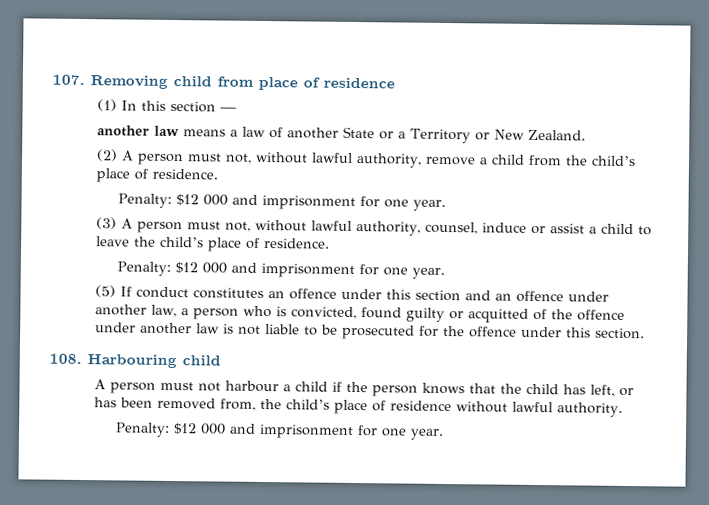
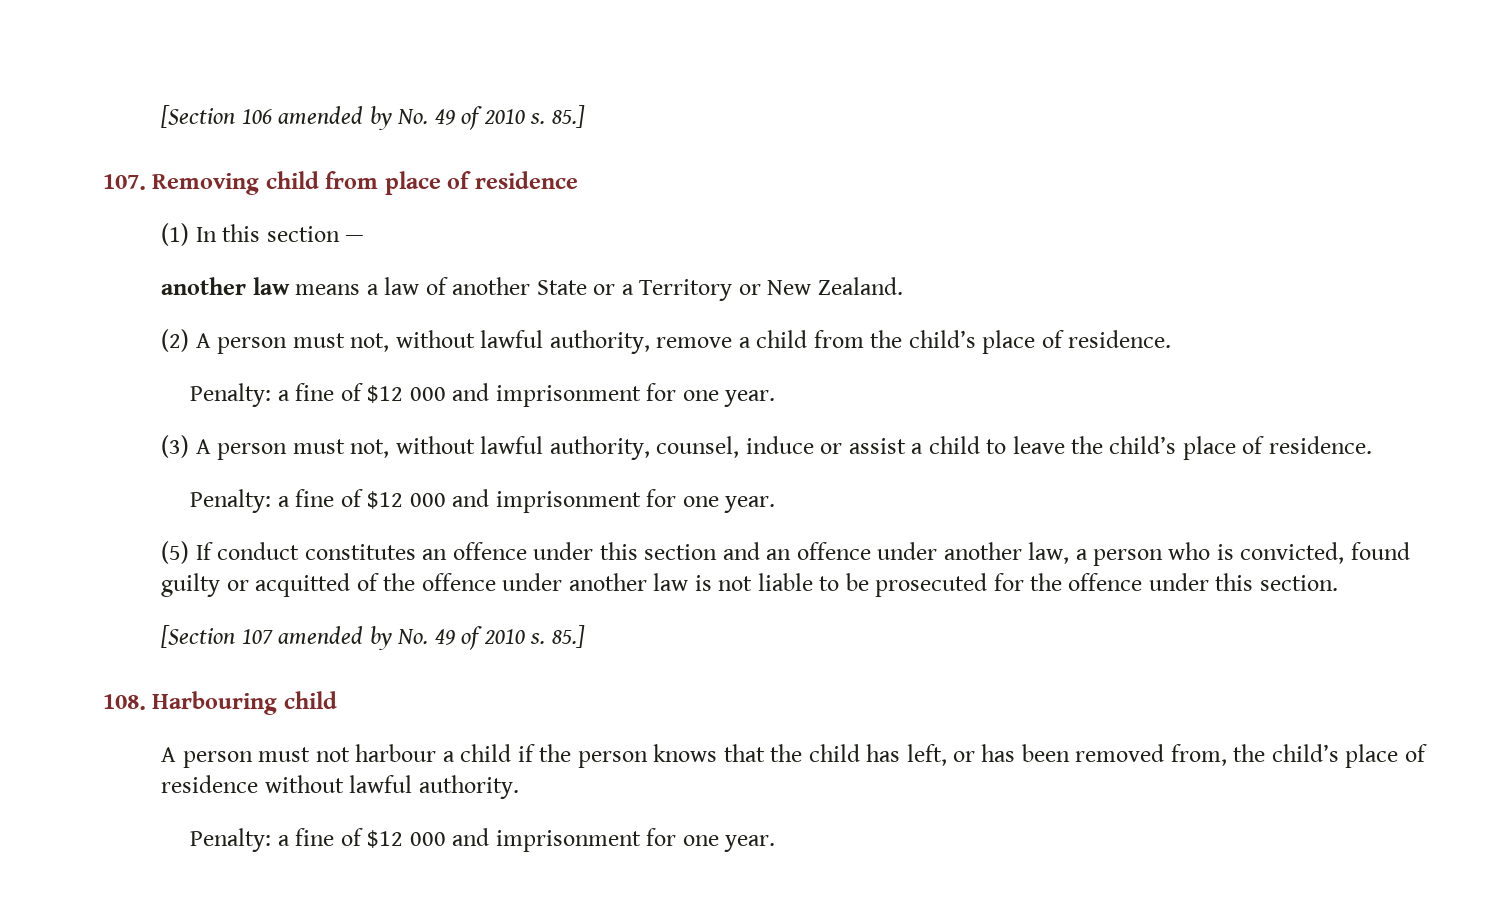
(52, 80) none -> [161,105,585,130] [Section 106 amended by No. 49 of 2010 s. 85.] //
(173, 200) none -> [277,383,363,401] a fine of
(172, 268) none -> [277,489,363,507] a fine of
(645, 333) none -> [161,625,585,650] // [Section 107 amended by No. 49 of 2010 s. 85.]
(171, 429) none -> [277,828,363,846] a fine of

